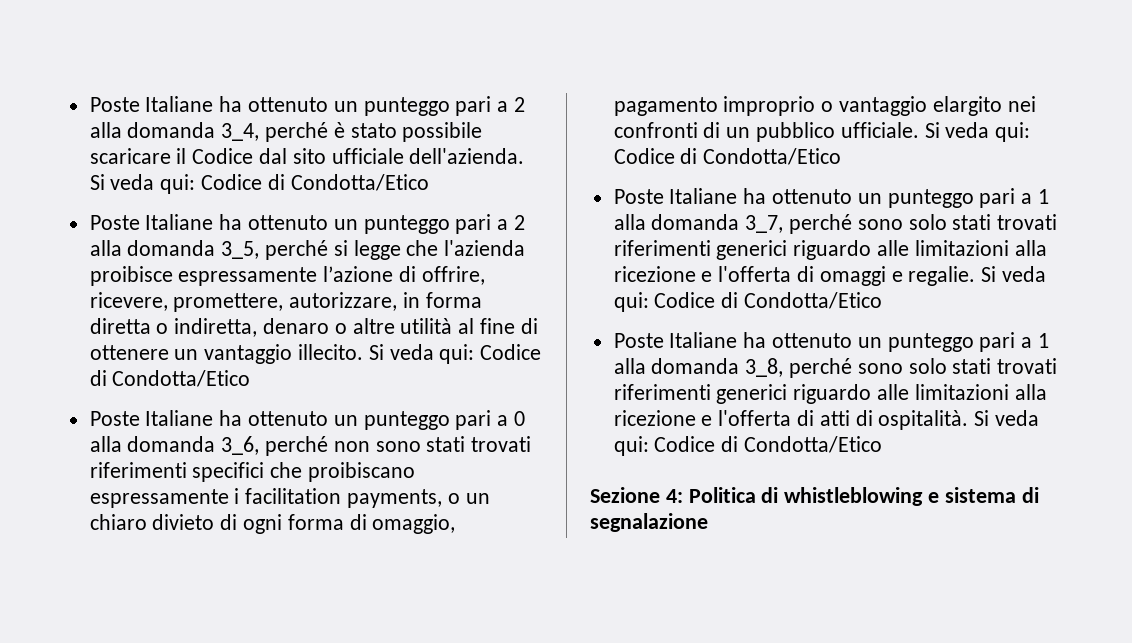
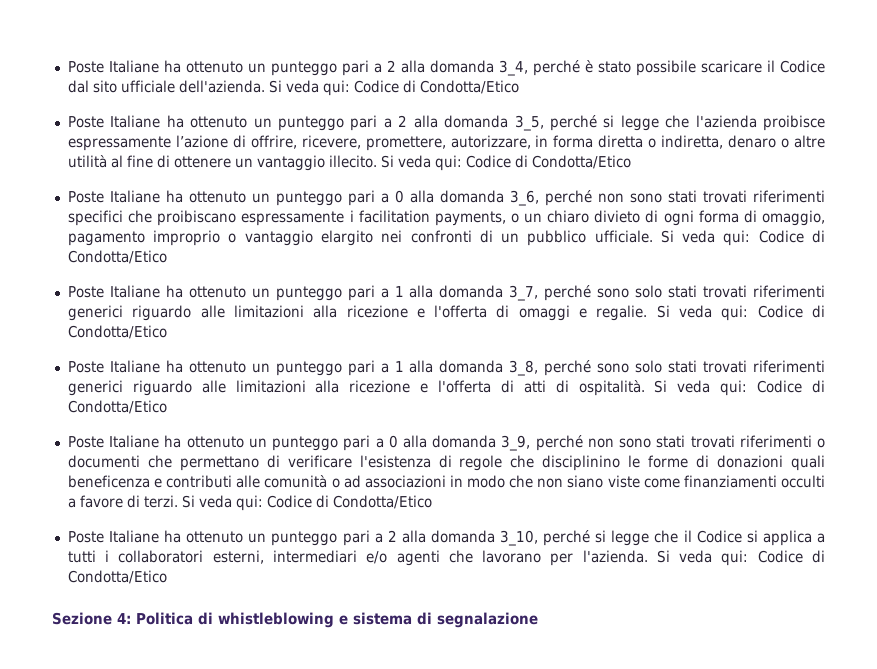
(883, 444) none -> [67,435,826,451] [67,455,825,471] [67,475,825,488] [67,495,432,511] [67,530,825,546] [67,550,825,566] [67,570,167,584] // Poste Italiane ha ottenuto un punteggo pari a 0 alla domanda 3_9, perché non sono stati trovati riferimenti o documenti che permettano di verificare l'esistenza di regole che disciplinino le forme di donazioni quali beneficenza e contributi alle comunità o ad associazioni in modo che non siano viste come finanziamenti occulti a favore di terzi. Si veda qui: Codice di Condotta/Etico // Poste Italiane ha ottenuto un punteggo pari a 2 alla domanda 3_10, perché si legge che il Codice si applica a tutti i collaboratori esterni, intermediari e/o agenti che lavorano per l'azienda. Si veda qui: Codice di Condotta/Etico

